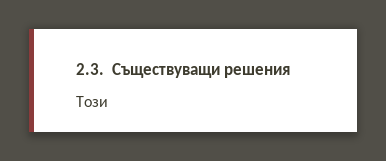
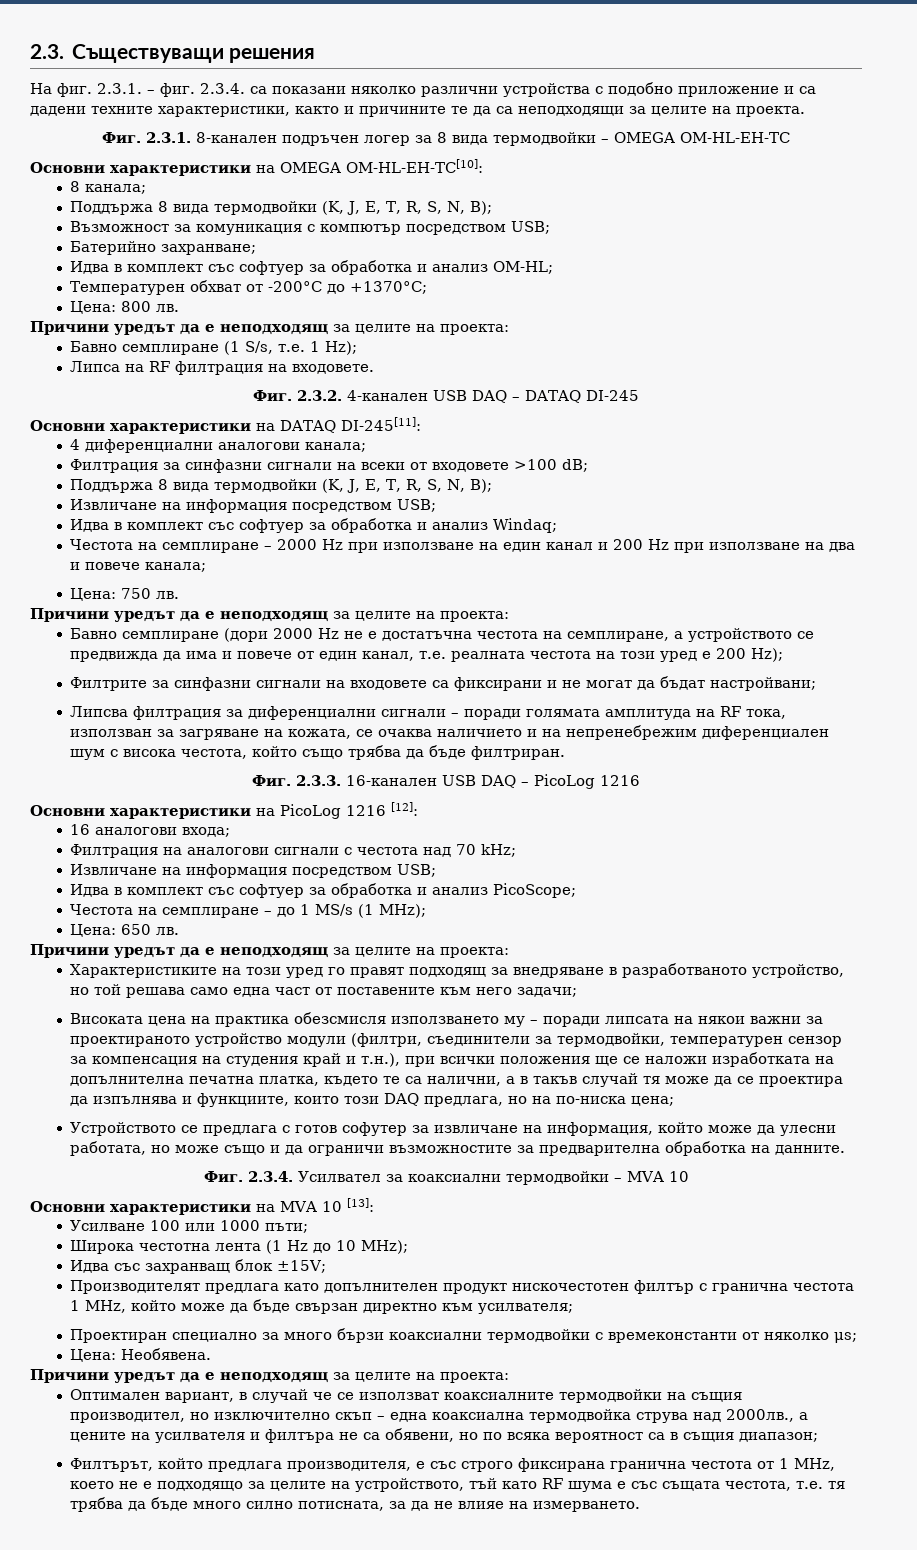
[76,96,108,107] Този -> [30,82,816,97] [30,106,805,117] [102,132,790,146] [30,159,483,176] [70,181,147,194] [70,201,493,215] [70,221,551,235] [70,241,257,255] [70,260,554,275] [70,280,428,295] [70,301,180,314] [30,321,509,335] [70,341,358,355] [70,361,375,375] [253,390,639,403] [30,417,421,434] [70,439,367,453] [70,459,589,473] [70,479,493,493] [70,499,437,513] [70,518,558,533] [70,539,856,553] [70,562,207,572] [70,588,180,601] [30,608,509,622] [70,628,815,642] [70,648,784,662] [70,676,817,691] [70,706,787,720] [70,725,830,740] [70,745,566,760] [252,774,640,789] [30,802,418,819] [70,824,231,837] [70,844,517,858] [70,864,437,878] [70,883,577,898] [70,904,427,918] [70,924,180,937] [30,944,509,958] [70,963,845,978] [70,984,578,998] [70,1012,824,1027] [70,1033,843,1047] [70,1052,835,1067] [70,1073,844,1087] [70,1093,675,1107] [70,1122,837,1136] [70,1141,846,1156] [203,1171,689,1185] [30,1198,374,1215] [70,1220,309,1233] [70,1240,409,1254] [70,1259,327,1274] [70,1280,855,1294] [70,1299,574,1314] [70,1328,858,1343] [70,1348,212,1362] [30,1369,509,1383] [70,1389,743,1403] [70,1409,809,1423] [70,1428,819,1443] [70,1458,836,1472] [70,1478,846,1492] [70,1497,641,1512] На фиг. 2.3.1. – фиг. 2.3.4. са показани няколко различни устройства с подобно приложение и са дадени техните характеристики, както и причините те да са неподходящи за целите на проекта. // Фиг. 2.3.1. 8-канален подръчен логер за 8 вида термодвойки – OMEGA OM-HL-EH-TC // Основни характеристики на OMEGA OM-HL-EH-TC[10]: // 8 канала; // Поддържа 8 вида термодвойки (K, J, E, T, R, S, N, B); // Възможност за комуникация с компютър посредством USB; // Батерийно захранване; // Идва в комплект със софтуер за обработка и анализ OM-HL; // Температурен обхват от -200°C до +1370°C; // Цена: 800 лв. // Причини уредът да е неподходящ за целите на проекта: // Бавно семплиране (1 S/s, т.е. 1 Hz); // Липса на RF филтрация на входовете. // Фиг. 2.3.2. 4-канален USB DAQ – DATAQ DI-245 // Основни характеристики на DATAQ DI-245[11]: // 4 диференциални аналогови канала; // Филтрация за синфазни сигнали на всеки от входовете >100 dB; // Поддържа 8 вида термодвойки (K, J, E, T, R, S, N, B); // Извличане на информация посредством USB; // Идва в комплект със софтуер за обработка и анализ Windaq; // Честота на семплиране – 2000 Hz при използване на един канал и 200 Hz при използване на два и повече канала; // Цена: 750 лв. // Причини уредът да е неподходящ за целите на проекта: // Бавно семплиране (дори 2000 Hz не е достатъчна честота на семплиране, а устройството се предвижда да има и повече от един канал, т.е. реалната честота на този уред е 200 Hz); // Филтрите за синфазни сигнали на входовете са фиксирани и не могат да бъдат настройвани; // Липсва филтрация за диференциални сигнали – поради голямата амплитуда на RF тока, използван за загряване на кожата, се очаква наличието и на непренебрежим диференциален шум с висока честота, който също трябва да бъде филтриран. // Фиг. 2.3.3. 16-канален USB DAQ – PicoLog 1216 // Основни характеристики на PicoLog 1216 [12]: // 16 аналогови входа; // Филтрация на аналогови сигнали с честота над 70 kHz; // Извличане на информация посредством USB; // Идва в комплект със софтуер за обработка и анализ PicoScope; // Честота на семплиране – до 1 MS/s (1 MHz); // Цена: 650 лв. // Причини уредът да е неподходящ за целите на проекта: // Характеристиките на този уред го правят подходящ за внедряване в разработваното устройство, но той решава само една част от поставените към него задачи; // Високата цена на практика обезсмисля използването му – поради липсата на някои важни за проектираното устройство модули (филтри, съединители за термодвойки, температурен сензор за компенсация на студения край и т.н.), при всички положения ще се наложи изработката на допълнителна печатна платка, където те са налични, а в такъв случай тя може да се проектира да изпълнява и функциите, които този DAQ предлага, но на по-ниска цена; // Устройството се предлага с готов софутер за извличане на информация, който може да улесни работата, но може също и да ограничи възможностите за предварителна обработка на данните. // Фиг. 2.3.4. Усилвател за коаксиални термодвойки – MVA 10 // Основни характеристики на MVA 10 [13]: // Усилване 100 или 1000 пъти; // Широка честотна лента (1 Hz до 10 MHz); // Идва със захранващ блок ±15V; // Производителят предлага като допълнителен продукт нискочестотен филтър с гранична честота 1 MHz, който може да бъде свързан директно към усилвателя; // Проектиран специално за много бързи коаксиални термодвойки с времеконстанти от няколко μs; // Цена: Необявена. // Причини уредът да е неподходящ за целите на проекта: // Оптимален вариант, в случай че се използват коаксиалните термодвойки на същия производител, но изключително скъп – една коаксиална термодвойка струва над 2000лв., а цените на усилвателя и филтъра не са обявени, но по всяка вероятност са в същия диапазон; // Филтърът, който предлага производителя, е със строго фиксирана гранична честота от 1 MHz, което не е подходящо за целите на устройството, тъй като RF шума е със същата честота, т.е. тя трябва да бъде много силно потисната, за да не влияе на измерването.

